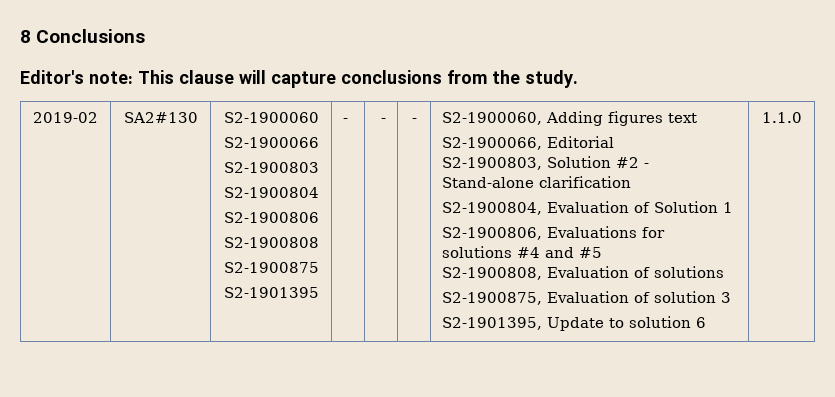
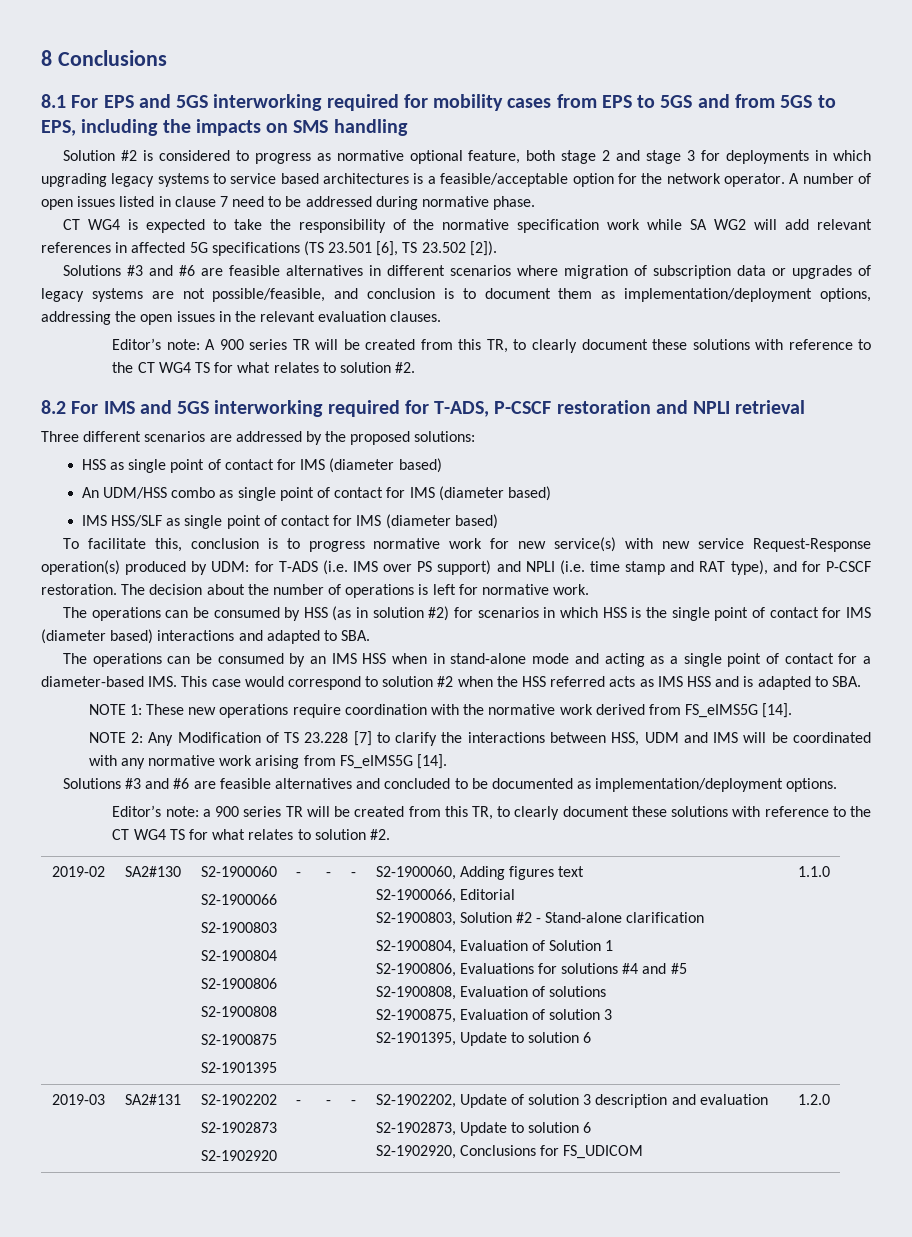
[20,70,578,88] Editor's note: This clause will capture conclusions from the study. -> [41,94,836,111] [41,119,408,136] [62,150,871,164] [41,173,872,187] [41,196,536,210] [62,219,872,233] [41,241,497,256] [62,265,871,279] [41,288,871,302] [41,311,442,325] [112,338,871,353] [112,362,416,373] [41,400,806,417] [41,431,476,445] [81,458,442,473] [81,486,551,501] [81,514,498,529] [62,537,871,552] [41,560,871,575] [41,584,590,598] [62,606,871,621] [41,629,371,644] [62,653,872,667] [41,676,861,690] [88,703,793,718] [88,731,871,746] [88,754,447,769] [62,778,838,792] [112,805,871,820] [112,829,390,840] 8.1 For EPS and 5GS interworking required for mobility cases from EPS to 5GS and from 5GS to EPS, including the impacts on SMS handling // Solution #2 is considered to progress as normative optional feature, both stage 2 and stage 3 for deployments in which upgrading legacy systems to service based architectures is a feasible/acceptable option for the network operator. A number of open issues listed in clause 7 need to be addressed during normative phase. // CT WG4 is expected to take the responsibility of the normative specification work while SA WG2 will add relevant references in affected 5G specifications (TS 23.501 [6], TS 23.502 [2]). // Solutions #3 and #6 are feasible alternatives in different scenarios where migration of subscription data or upgrades of legacy systems are not possible/feasible, and conclusion is to document them as implementation/deployment options, addressing the open issues in the relevant evaluation clauses. // Editor’s note: A 900 series TR will be created from this TR, to clearly document these solutions with reference to the CT WG4 TS for what relates to solution #2. // 8.2 For IMS and 5GS interworking required for T-ADS, P-CSCF restoration and NPLI retrieval // Three different scenarios are addressed by the proposed solutions: // HSS as single point of contact for IMS (diameter based) // An UDM/HSS combo as single point of contact for IMS (diameter based) // IMS HSS/SLF as single point of contact for IMS (diameter based) // To facilitate this, conclusion is to progress normative work for new service(s) with new service Request-Response operation(s) produced by UDM: for T-ADS (i.e. IMS over PS support) and NPLI (i.e. time stamp and RAT type), and for P-CSCF restoration. The decision about the number of operations is left for normative work. // The operations can be consumed by HSS (as in solution #2) for scenarios in which HSS is the single point of contact for IMS (diameter based) interactions and adapted to SBA. // The operations can be consumed by an IMS HSS when in stand-alone mode and acting as a single point of contact for a diameter-based IMS. This case would correspond to solution #2 when the HSS referred acts as IMS HSS and is adapted to SBA. // NOTE 1: These new operations require coordination with the normative work derived from FS_eIMS5G [14]. // NOTE 2: Any Modification of TS 23.228 [7] to clarify the interactions between HSS, UDM and IMS will be coordinated with any normative work arising from FS_eIMS5G [14]. // Solutions #3 and #6 are feasible alternatives and concluded to be documented as implementation/deployment options. // Editor’s note: a 900 series TR will be created from this TR, to clearly document these solutions with reference to the CT WG4 TS for what relates to solution #2.
(802, 117) none -> [51,1094,105,1105] [124,1094,181,1105] [200,1094,277,1105] [200,1122,277,1133] [200,1150,277,1161] [295,1100,301,1105] [325,1100,331,1105] [350,1100,356,1105] [375,1094,768,1108] [375,1122,592,1136] [375,1145,644,1159] [797,1094,830,1105] // 2019-03 | SA2#131 | S2-1902202 // S2-1902873 // S2-1902920 | - | - | - | S2-1902202, Update of solution 3 description and evaluation // S2-1902873, Update to solution 6 // S2-1902920, Conclusions for FS_UDICOM | 1.2.0

